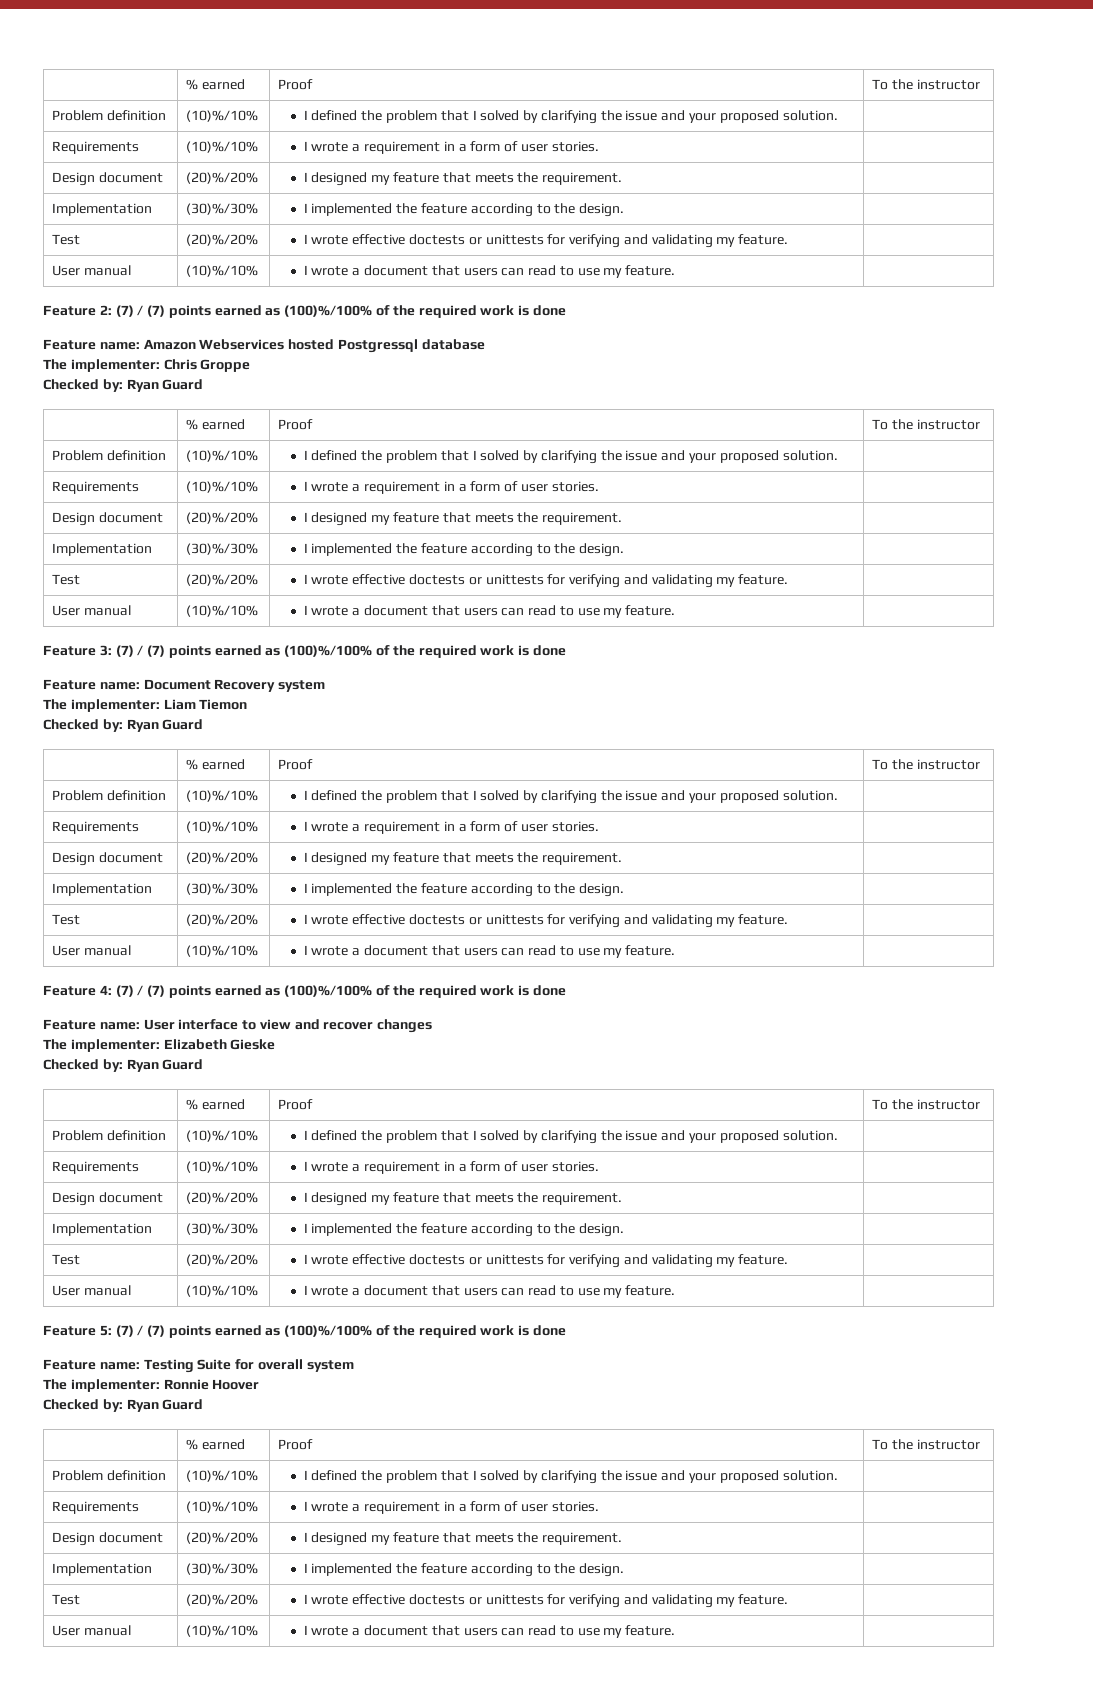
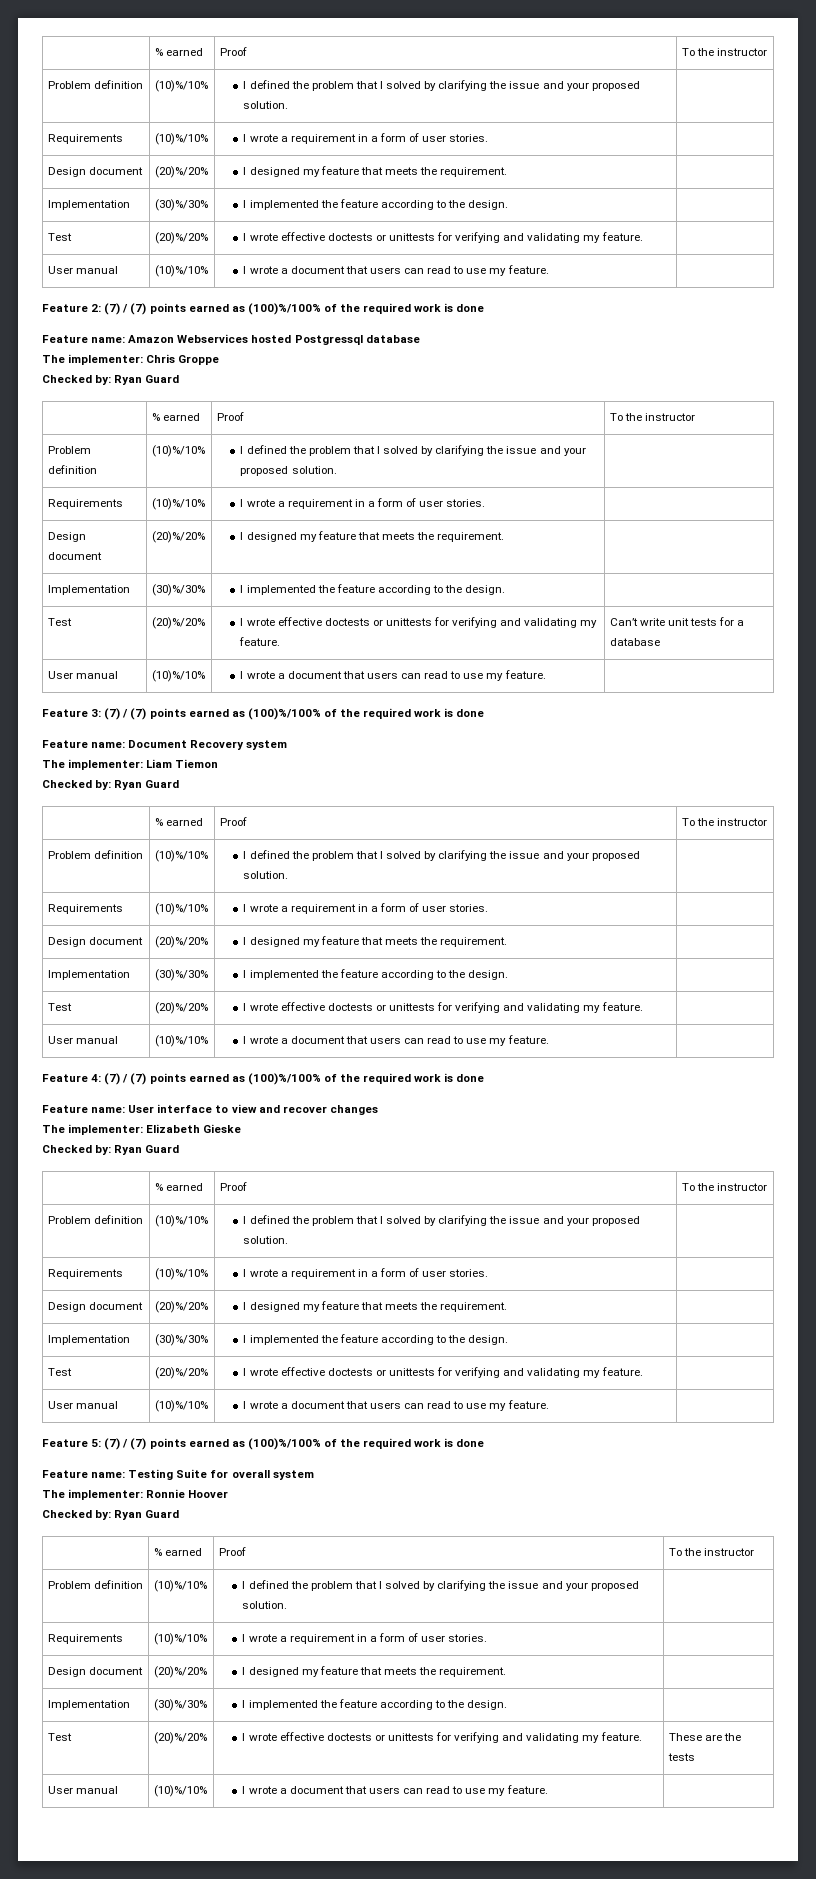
(789, 579) none -> [609,617,745,626] [609,638,660,646] Can’t write unit tests for a database
(789, 1599) none -> [668,1733,741,1741] [667,1753,695,1761] These are the tests

